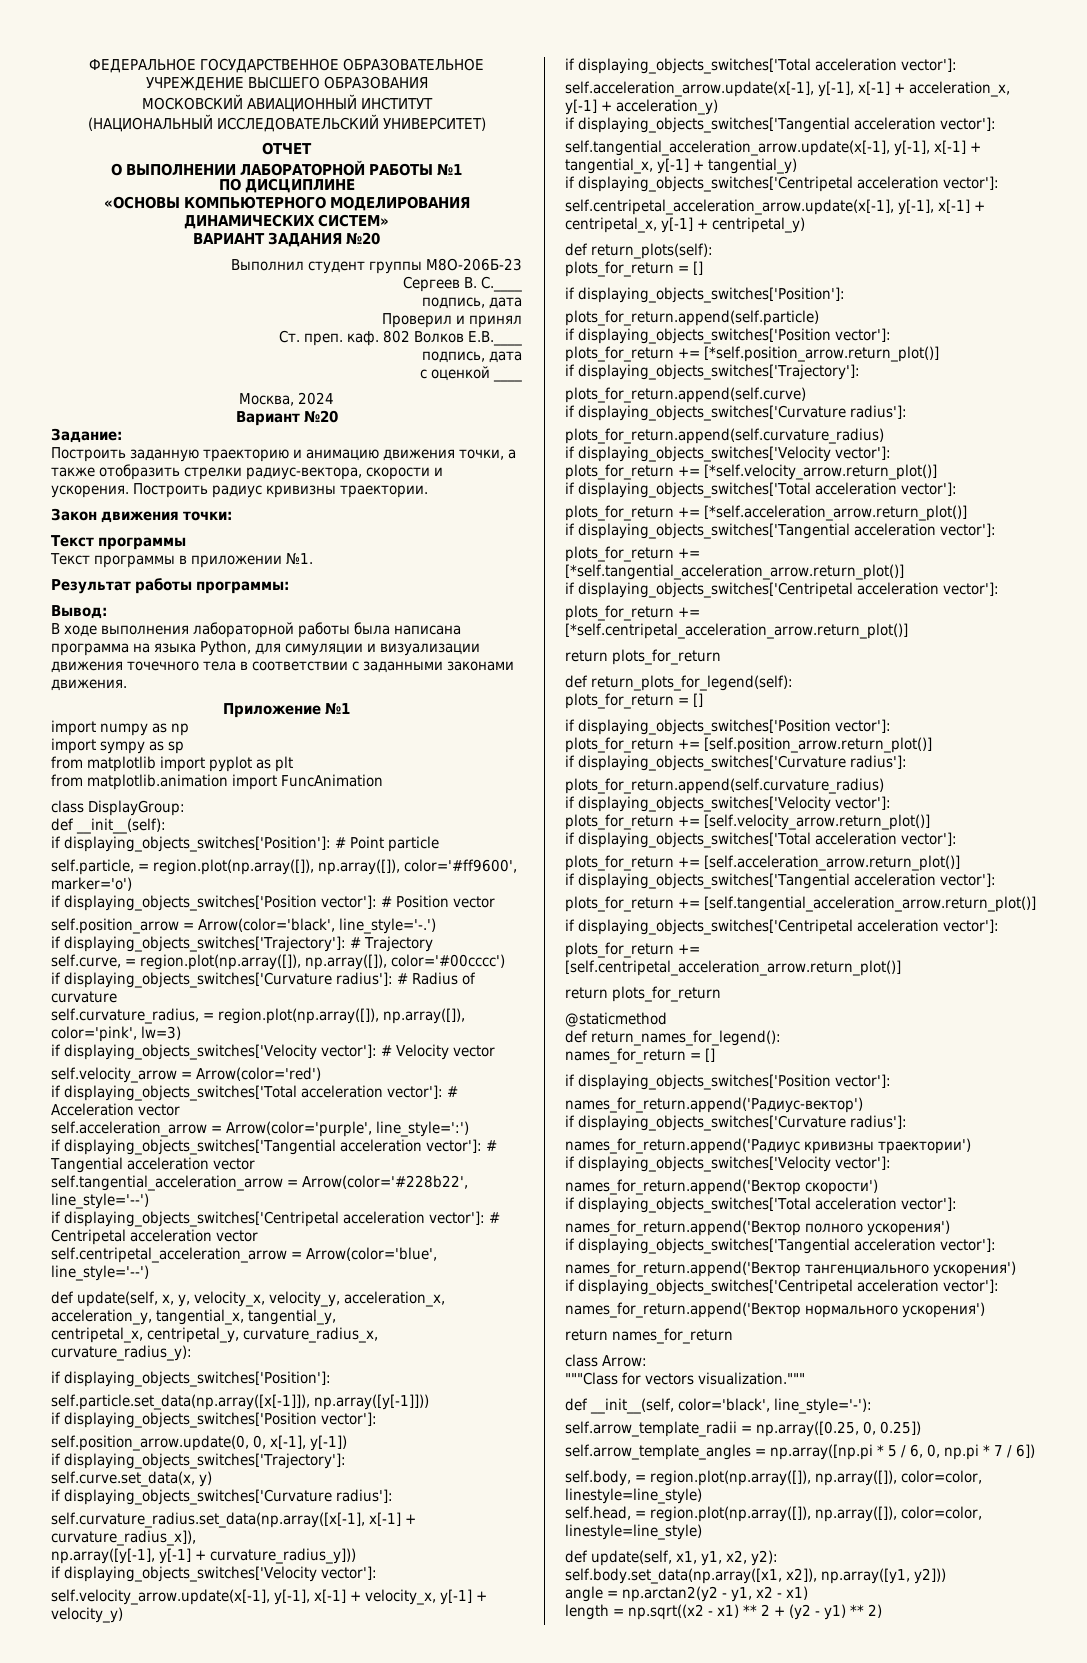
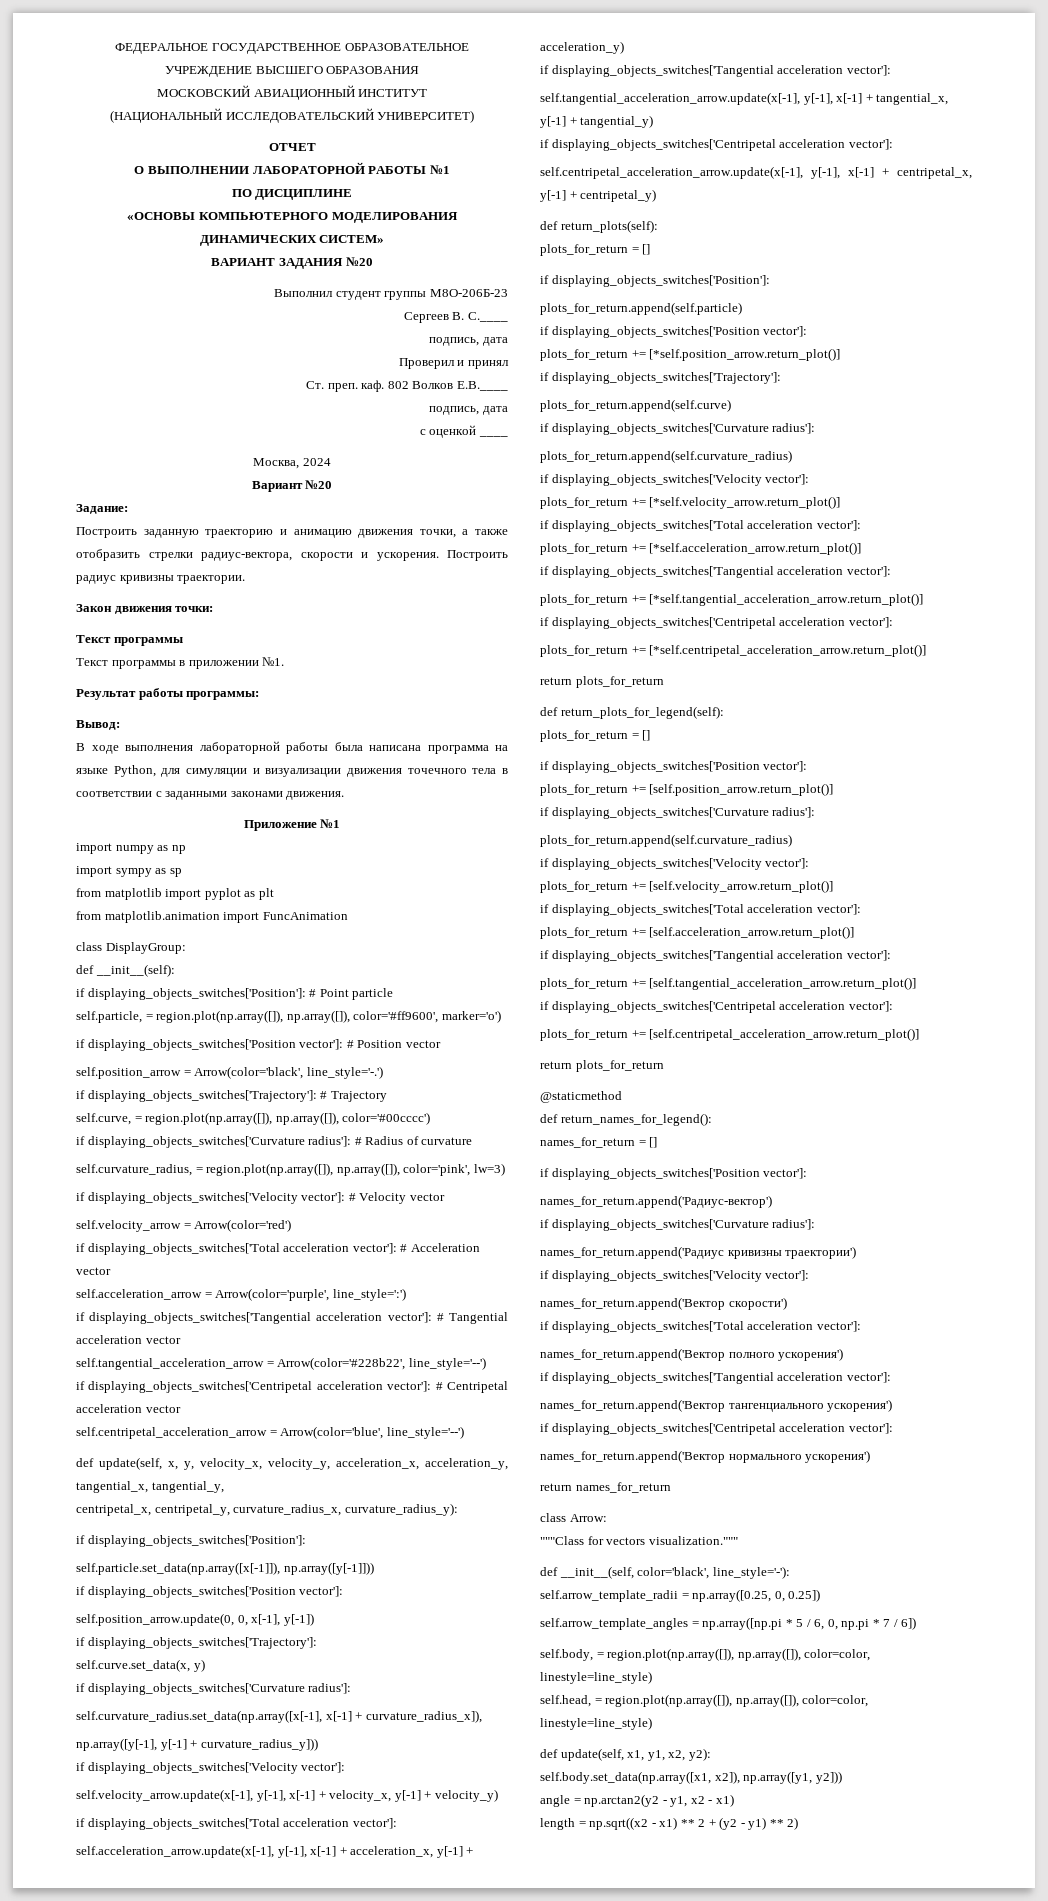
[154,643,196,653] языка -> [76,768,108,774] языке

